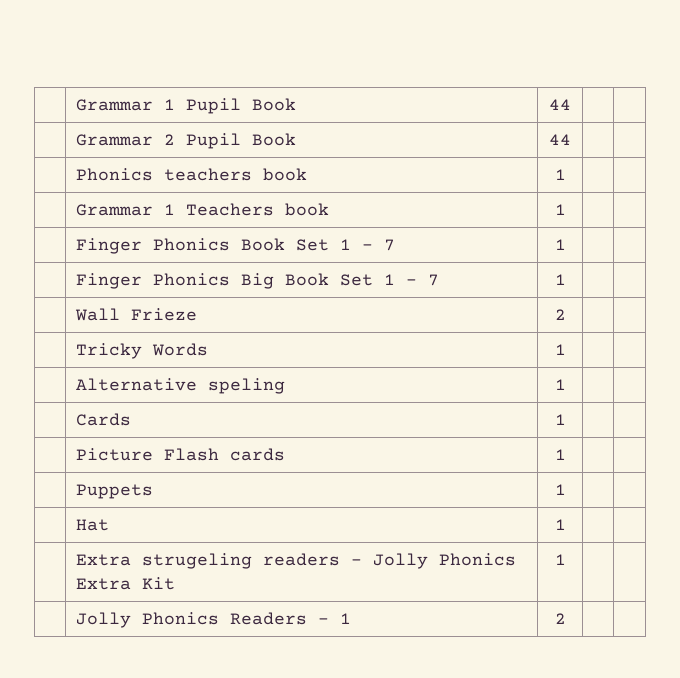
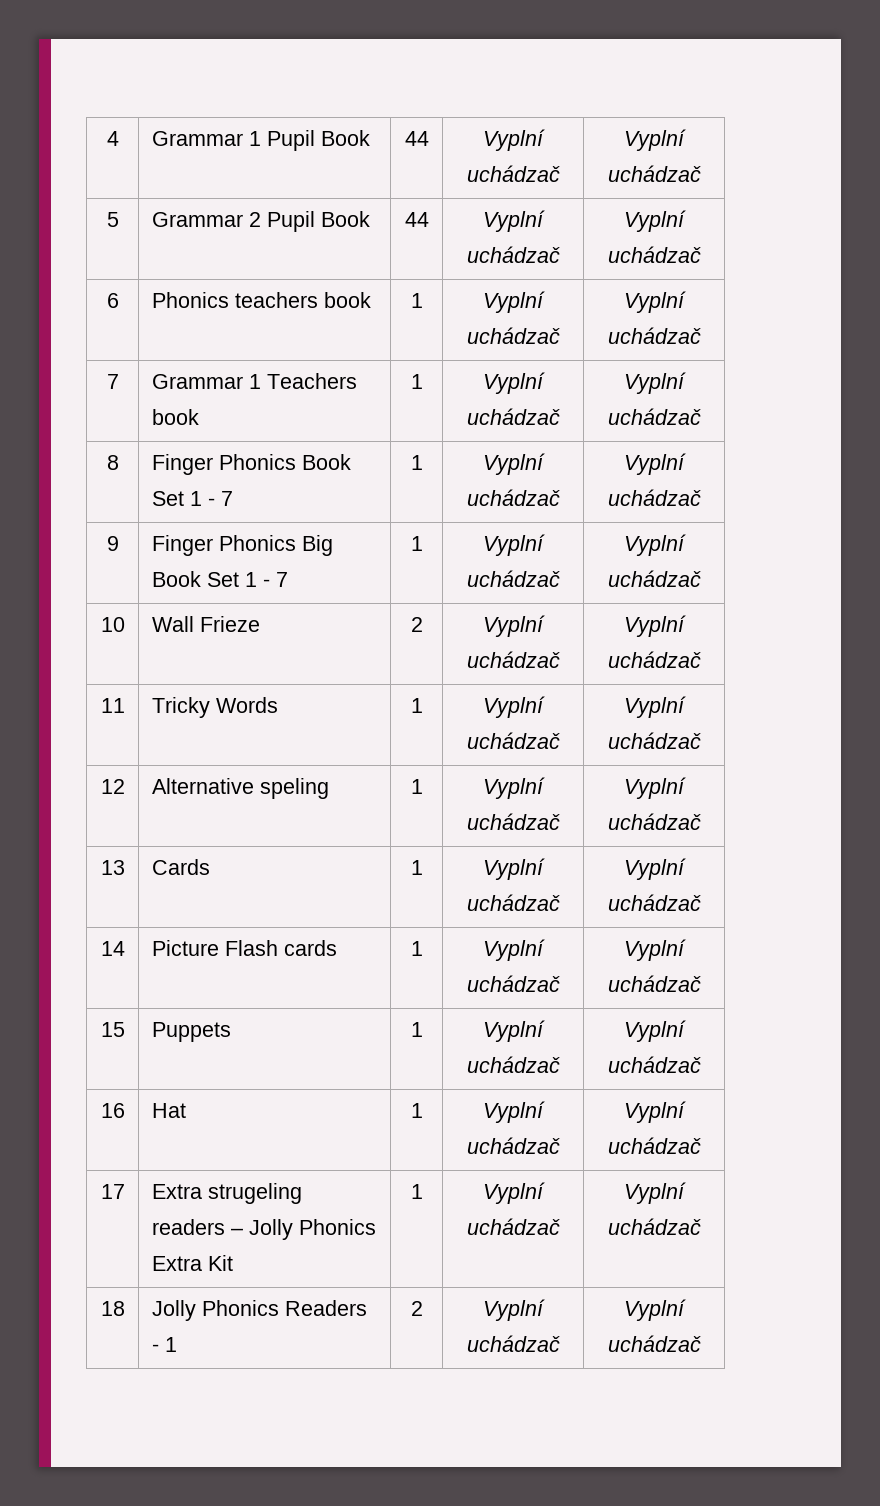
(76, 105) none -> [106,131,119,146] 4
(571, 104) | // -> [483,129,545,151] [466,165,560,182] [624,129,686,151] [607,165,701,182] [106,212,119,227] Vyplní uchádzač | Vyplní uchádzač // 5
(571, 139) | // -> [483,210,545,232] [466,246,560,263] [624,210,686,232] [607,246,701,263] [106,293,119,308] Vyplní uchádzač | Vyplní uchádzač // 6
(566, 174) | // -> [483,291,545,313] [466,327,560,344] [624,291,686,313] [607,327,701,344] [106,374,119,389] Vyplní uchádzač | Vyplní uchádzač // 7
(566, 209) | // -> [483,372,545,394] [466,408,560,425] [624,372,686,394] [607,408,701,425] [106,455,119,470] Vyplní uchádzač | Vyplní uchádzač // 8
(566, 244) | // -> [483,453,545,475] [466,489,560,506] [624,453,686,475] [607,489,701,506] [106,536,119,551] Vyplní uchádzač | Vyplní uchádzač // 9
[75,308,198,321] [554,309,566,320] [76,343,209,359] [554,344,566,355] [76,378,286,394] [554,379,566,390] [76,413,132,426] [554,414,566,425] [76,448,286,461] [554,449,566,460] [76,484,154,499] [554,484,566,495] [76,519,110,531] [554,519,566,530] | // | Wall Frieze | 2 | | // | Tricky Words | 1 | | // | Alternative speling | 1 | | // | Cards | 1 | | // | Picture Flash cards | 1 | | // | Puppets | 1 | | // | Hat | 1 | | // -> [483,534,545,556] [466,570,560,587] [624,534,686,556] [607,570,701,587] [100,617,125,632] [151,616,260,632] [410,617,423,632] [483,615,545,637] [466,651,560,668] [624,615,686,637] [607,651,701,668] [100,698,125,713] [151,697,278,718] [410,698,423,713] [483,696,545,718] [466,732,560,749] [624,696,686,718] [607,732,701,749] [100,779,125,794] [151,778,329,799] [410,779,423,794] [483,777,545,799] [466,813,560,830] [624,777,686,799] [607,813,701,830] [100,860,125,875] [151,859,210,875] [410,860,423,875] [483,858,545,880] [466,894,560,911] [624,858,686,880] [607,894,701,911] [100,941,125,956] [151,940,337,956] [410,941,423,956] [483,939,545,961] [466,975,560,992] [624,939,686,961] [607,975,701,992] [100,1022,125,1037] [151,1022,231,1042] [410,1022,423,1037] [483,1020,545,1042] [466,1056,560,1073] [624,1020,686,1042] [607,1056,701,1073] [100,1103,125,1118] [151,1103,186,1118] [410,1103,423,1118] [483,1101,545,1123] [466,1137,560,1154] [624,1101,686,1123] [607,1137,701,1154] [100,1184,125,1199] Vyplní uchádzač | Vyplní uchádzač // 10 | Wall Frieze | 2 | Vyplní uchádzač | Vyplní uchádzač // 11 | Tricky Words | 1 | Vyplní uchádzač | Vyplní uchádzač // 12 | Alternative speling | 1 | Vyplní uchádzač | Vyplní uchádzač // 13 | Cards | 1 | Vyplní uchádzač | Vyplní uchádzač // 14 | Picture Flash cards | 1 | Vyplní uchádzač | Vyplní uchádzač // 15 | Puppets | 1 | Vyplní uchádzač | Vyplní uchádzač // 16 | Hat | 1 | Vyplní uchádzač | Vyplní uchádzač // 17
(566, 559) | // -> [483,1182,545,1204] [466,1218,560,1235] [624,1182,686,1204] [607,1218,701,1235] [100,1301,125,1316] Vyplní uchádzač | Vyplní uchádzač // 18
(566, 618) | -> [483,1299,545,1321] [466,1335,560,1352] [624,1299,686,1321] [607,1335,701,1352] Vyplní uchádzač | Vyplní uchádzač

